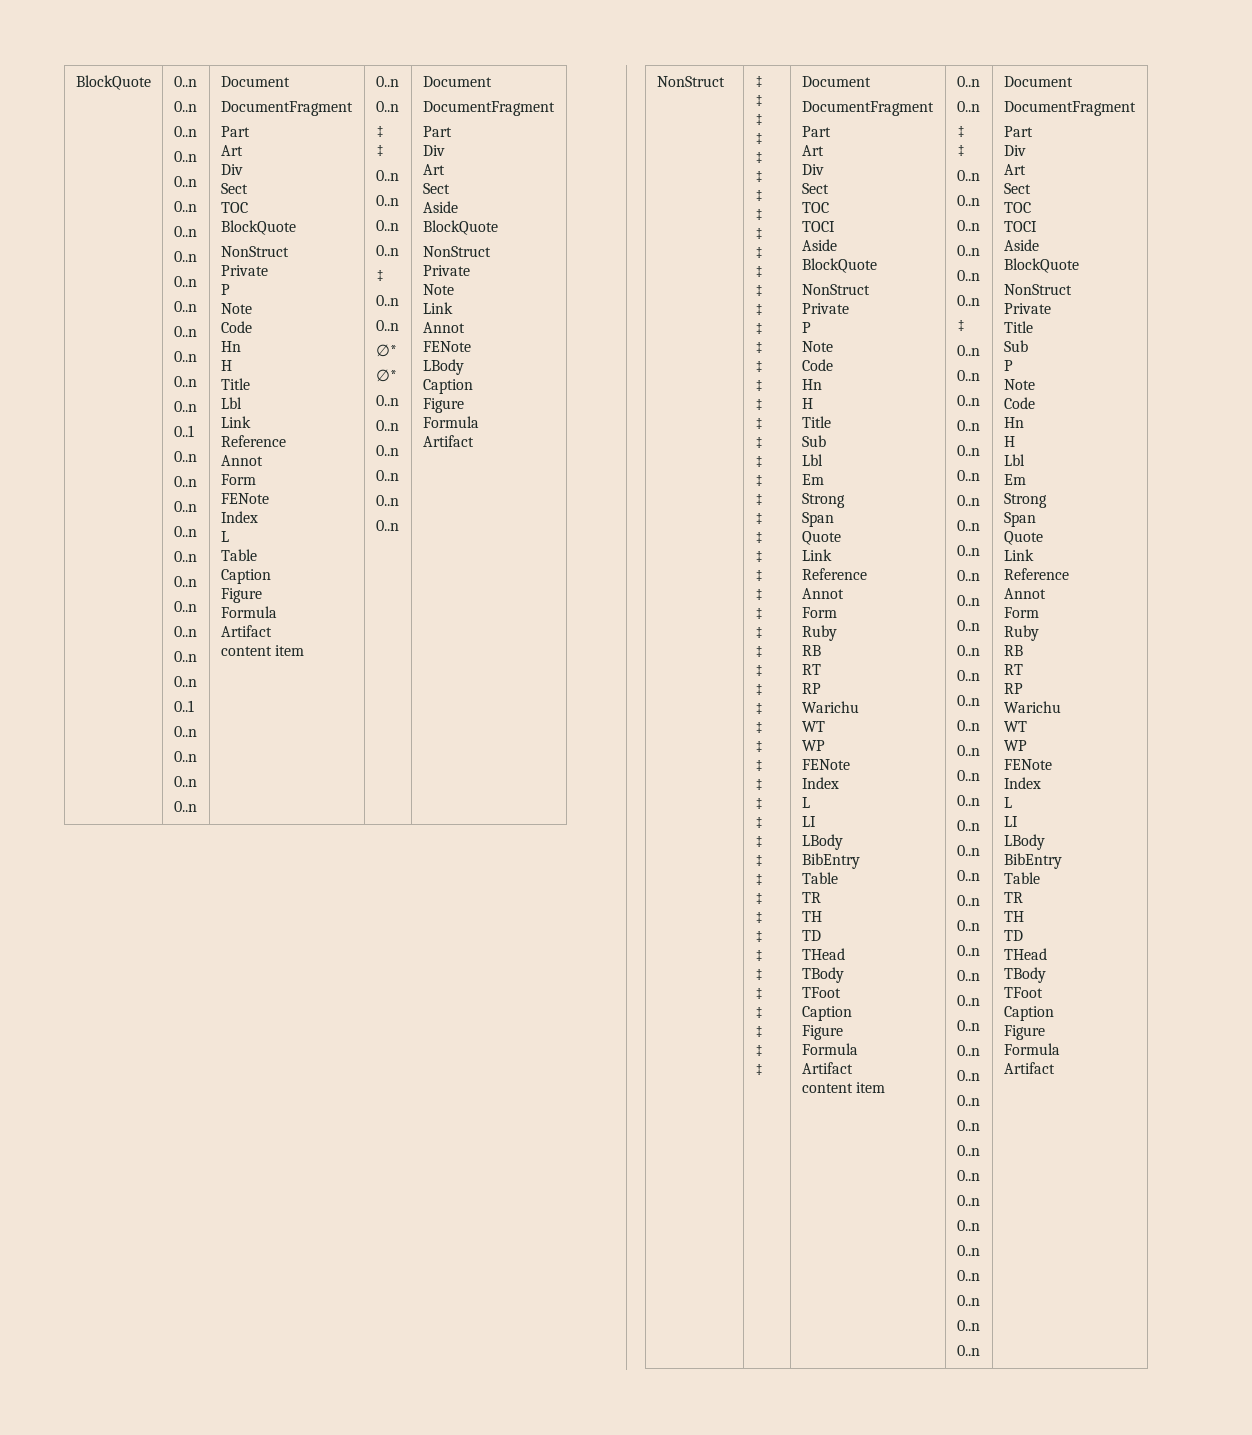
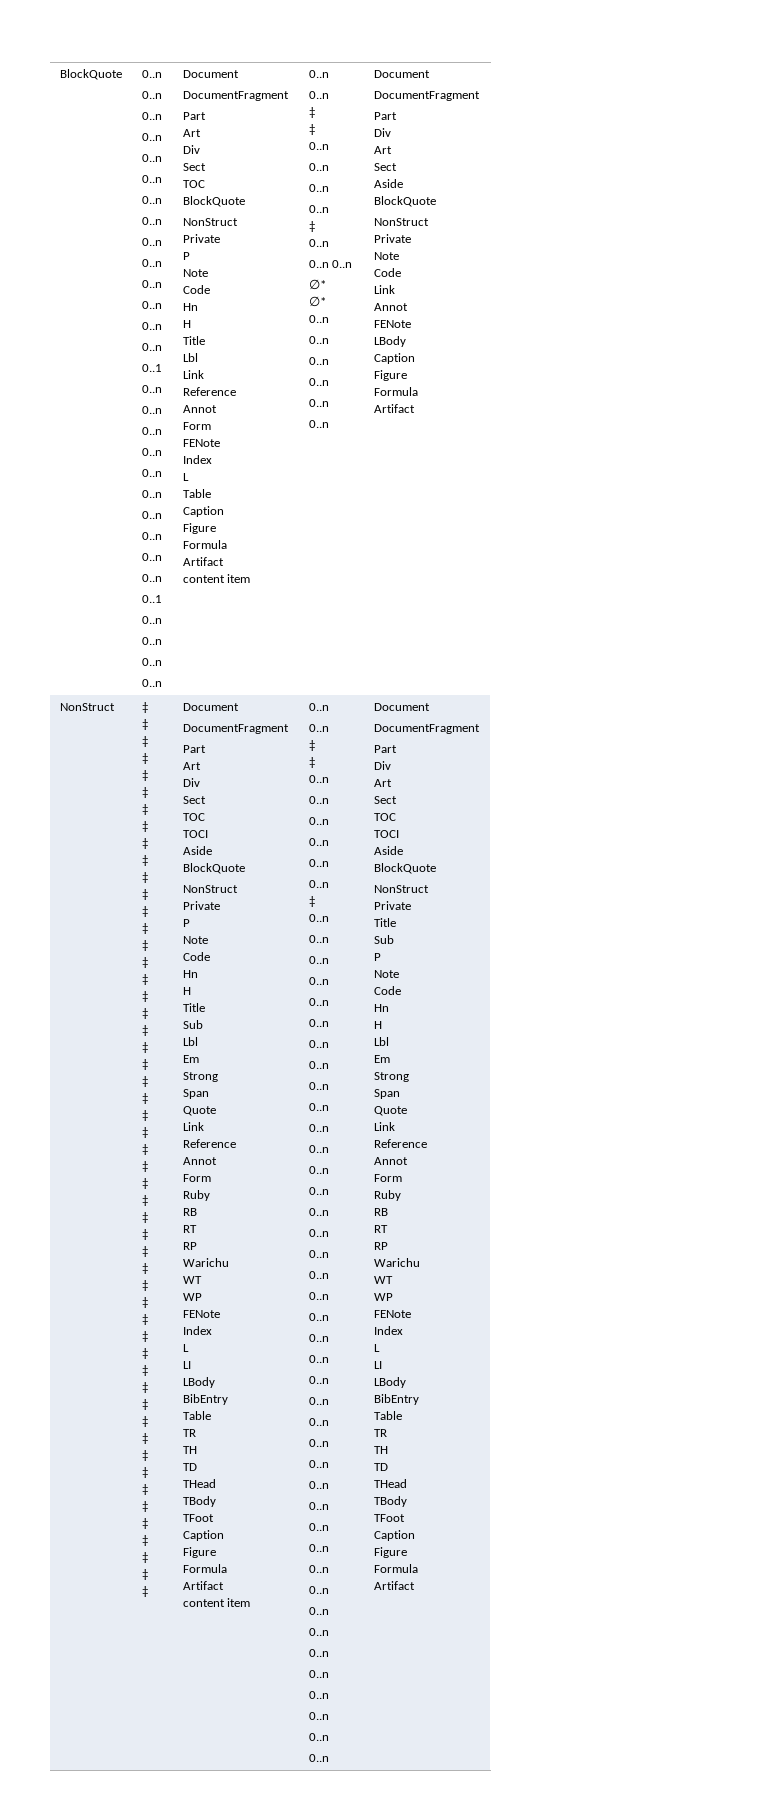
(399, 325) none -> [332,260,353,268] 0..n
(454, 289) none -> [373,268,401,277] // Code

